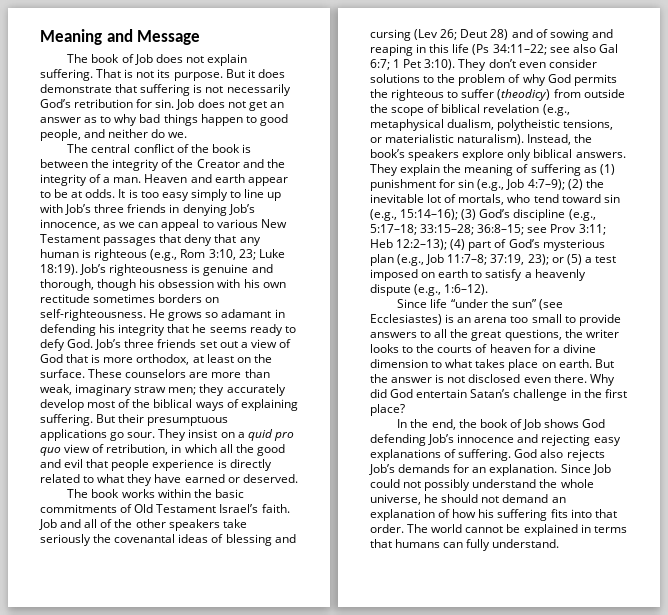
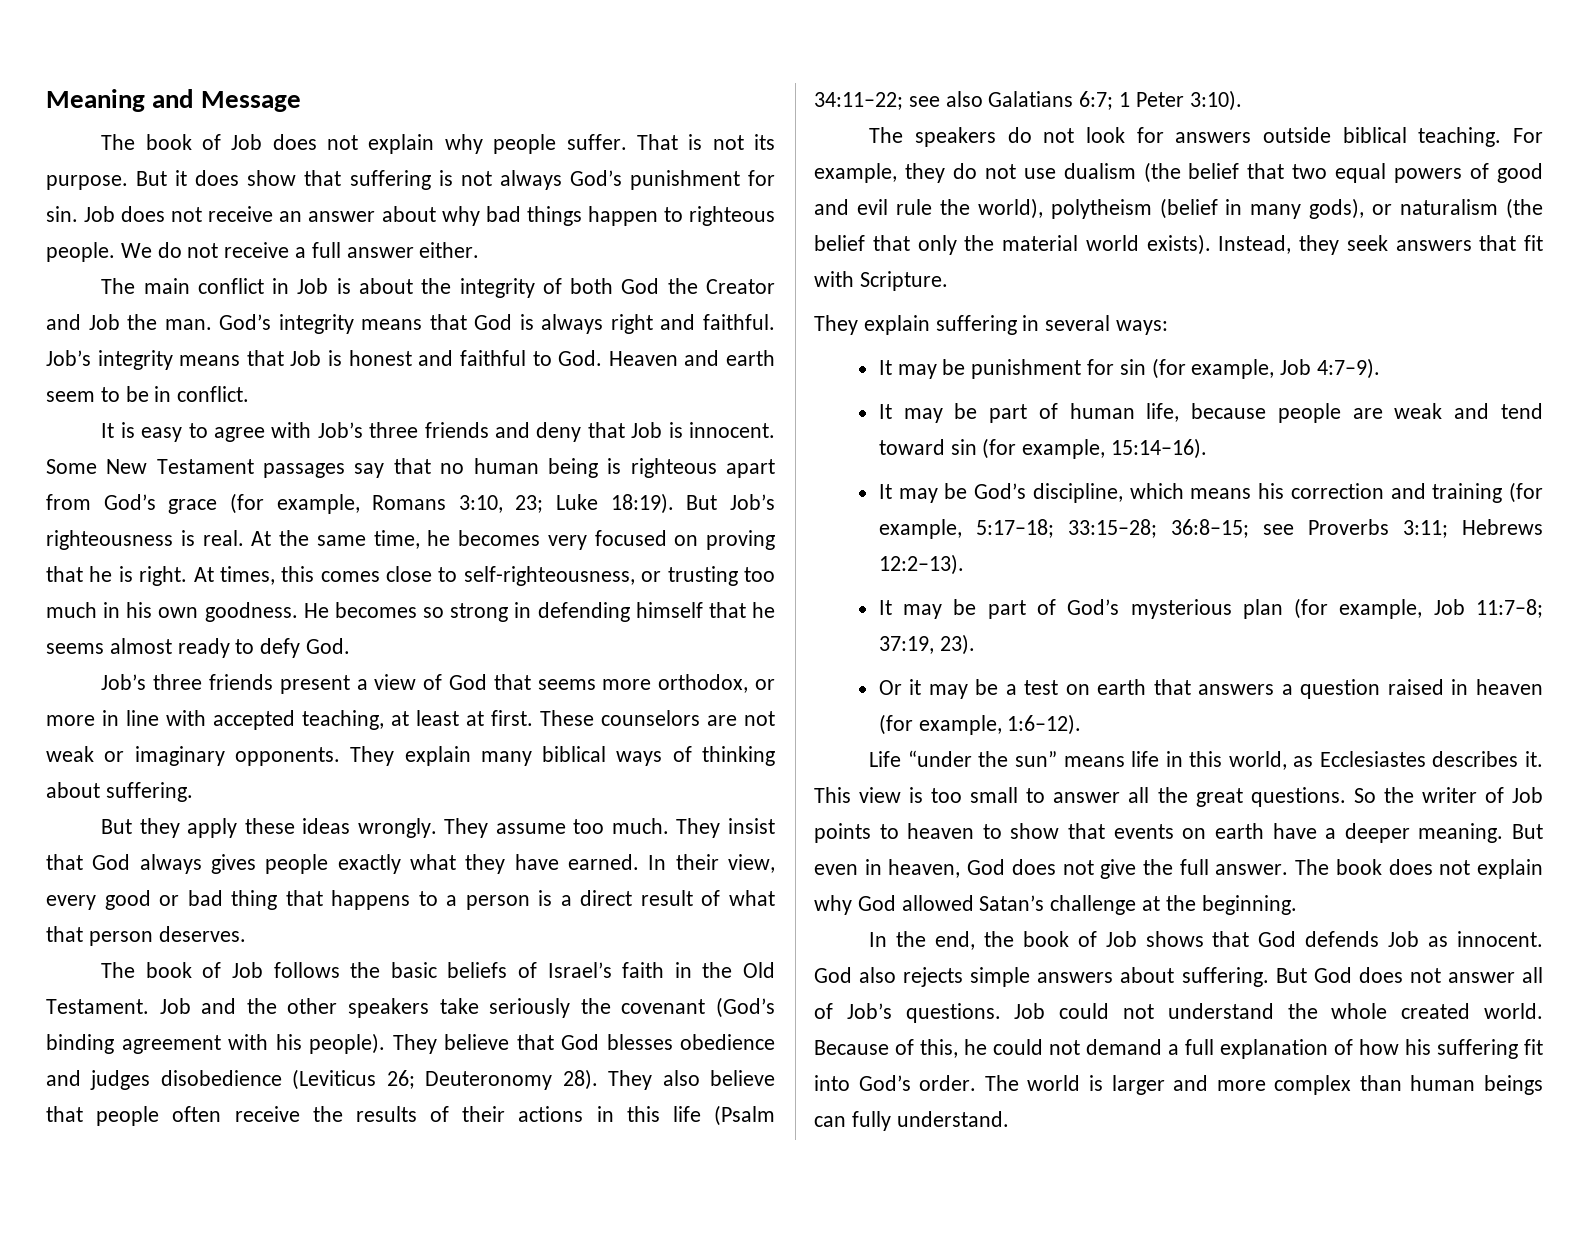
[40,69,93,81] suffering. -> [444,134,627,154] why people suffer.
[40,84,112,93] demonstrate -> [247,170,297,186] show
[226,84,291,96] [40,99,134,108] necessarily God’s retribution -> [499,170,740,190] always God’s punishment
[248,101,267,111] get -> [208,206,274,222] receive
[84,116,112,123] as to -> [381,206,436,222] about
[259,114,288,126] [40,129,188,141] [67,144,251,153] [40,159,174,171] good people, and neither do we. // The central conflict of the book is between the integrity of -> [689,206,776,226] [46,242,480,262] [101,278,660,298] righteous people. We do not receive a full answer either. // The main conflict in Job is about the integrity of both God
[266,159,285,168] [40,174,142,186] the integrity of a man. -> [88,314,776,334] [46,350,603,370] Job the man. God’s integrity means that God is always right and faithful. Job’s integrity means that Job is honest and faithful to God.
[247,177,288,186] appear -> [46,391,95,402] seem
[71,189,282,201] [40,204,255,216] [40,219,287,231] [40,234,261,246] [40,249,206,261] at odds. It is too easy simply to line up with Job’s three friends in denying Job’s innocence, as we can appeal to various New Testament passages that deny that any human is righteous (e.g., Rom -> [154,386,250,402] [101,422,776,442] [46,458,776,478] [46,493,447,514] in conflict. // It is easy to agree with Job’s three friends and deny that Job is innocent. Some New Testament passages say that no human being is righteous apart from God’s grace (for example, Romans
(78, 269) none -> [686,495,718,510] But
[203,264,273,276] [40,279,286,291] [40,294,220,303] [40,309,285,321] [40,324,166,336] genuine and thorough, though his obsession with his own rectitude sometimes borders on self-righteousness. He grows so adamant in defending his integrity -> [202,530,775,550] [46,566,775,586] [46,602,703,622] real. At the same time, he becomes very focused on proving that he is right. At times, this comes close to self-righteousness, or trusting too much in his own goodness. He becomes so strong in defending himself
(247, 330) none -> [109,638,172,654] almost
[95,339,238,350] Job’s three friends set out -> [101,674,350,694] // Job’s three friends present
[91,354,101,363] is -> [537,679,596,690] seems
[192,354,272,363] [40,369,270,378] [40,384,286,396] [40,399,151,411] at least on the surface. These counselors are more than weak, imaginary straw men; they accurately develop most of the -> [755,679,776,690] [46,710,775,730] [46,746,532,766] or more in line with accepted teaching, at least at first. These counselors are not weak or imaginary opponents. They explain many
[240,399,298,411] [40,414,229,426] [40,429,294,441] [40,444,285,456] [40,459,272,471] [40,474,298,486] [67,489,244,498] [40,504,290,513] [39,519,113,530] explaining suffering. But their presumptuous applications go sour. They insist on a quid pro quo view of retribution, in which all the good and evil that people experience is directly related to what they have earned or deserved. // The book works within the basic commitments of Old Testament Israel’s faith. Job and all of -> [701,746,775,766] [46,782,193,802] [101,818,775,838] [46,854,775,874] [46,890,775,910] [46,926,246,946] [101,962,775,978] [46,998,237,1014] thinking about suffering. // But they apply these ideas wrongly. They assume too much. They insist that God always gives people exactly what they have earned. In their view, every good or bad thing that happens to a person is a direct result of what that person deserves. // The book of Job follows the basic beliefs of Israel’s faith in the Old Testament. Job and
[114,534,296,546] [370,29,613,41] [370,44,413,56] covenantal ideas of blessing and cursing (Lev 26; Deut 28) and of sowing and reaping -> [621,997,776,1018] [46,1033,775,1054] [46,1069,776,1090] [46,1106,584,1126] covenant (God’s binding agreement with his people). They believe that God blesses obedience and judges disobedience (Leviticus 26; Deuteronomy 28). They also believe that people often receive the results of their actions
[472,44,490,55] (Ps -> [713,1105,775,1126] (Psalm
[598,44,618,53] Gal -> [988,91,1074,107] Galatians
[403,59,422,68] Pet -> [1135,92,1184,107] Peter
[458,59,597,71] [370,74,617,86] [370,89,625,101] [370,104,570,116] [370,119,614,131] [370,134,593,145] [370,149,626,161] [370,164,615,176] [370,179,604,191] [370,194,620,205] [370,209,596,221] [370,224,606,235] [370,239,466,250] They don’t even consider solutions to the problem of why God permits the righteous to suffer (theodicy) from outside the scope of biblical revelation (e.g., metaphysical dualism, polytheistic tensions, or materialistic naturalism). Instead, the book’s speakers explore only biblical answers. They explain the meaning of suffering as (1) punishment for sin (e.g., Job 4:7–9); (2) the inevitable lot of mortals, who tend toward sin (e.g., 15:14–16); (3) God’s discipline (e.g., 5:17–18; 33:15–28; 36:8–15; see Prov 3:11; Heb 12:2–13); (4) -> [869,127,1543,147] [814,162,1543,183] [814,198,1543,219] [814,234,1543,255] [814,271,948,291] [814,315,1169,335] [878,358,1381,379] [878,403,1543,423] [878,438,1208,459] [878,482,1543,503] [878,519,1543,539] [878,554,964,575] [878,599,977,619] // The speakers do not look for answers outside biblical teaching. For example, they do not use dualism (the belief that two equal powers of good and evil rule the world), polytheism (belief in many gods), or naturalism (the belief that only the material world exists). Instead, they seek answers that fit with Scripture. // They explain suffering in several ways: // It may be punishment for sin (for example, Job 4:7–9). // It may be part of human life, because people are weak and tend toward sin (for example, 15:14–16). // It may be God’s discipline, which means his correction and training (for example, 5:17–18; 33:15–28; 36:8–15; see Proverbs 3:11; Hebrews 12:2–13). // It may be
[397,254,425,266] (e.g., -> [1294,598,1423,619] (for example,
[527,254,582,265] 23); or (5) -> [939,634,975,655] [878,679,999,699] 23). // Or it may be
[370,269,586,281] [370,284,442,296] imposed on earth to satisfy a heavenly dispute (e.g., -> [1065,679,1543,699] [878,714,1002,735] on earth that answers a question raised in heaven (for example,
[397,299,448,308] Since life -> [869,751,902,767] Life
[538,299,563,310] [370,314,621,326] [370,329,619,341] [370,344,596,353] [370,359,614,371] [370,374,615,386] [370,389,627,401] [370,404,405,416] (see Ecclesiastes) is an arena too small to provide answers to all the great questions, the writer looks to the courts of heaven for a divine dimension to what takes place on earth. But the answer is not disclosed even there. Why did God entertain Satan’s challenge in the first place? -> [1063,751,1543,770] [814,787,1544,807] [814,823,1544,843] [814,859,1543,879] [814,895,1297,915] means life in this world, as Ecclesiastes describes it. This view is too small to answer all the great questions. So the writer of Job points to heaven to show that events on earth have a deeper meaning. But even in heaven, God does not give the full answer. The book does not explain why God allowed Satan’s challenge at the beginning.
[582,419,606,428] [370,434,621,446] [370,449,605,461] [369,464,591,476] God defending Job’s innocence and rejecting easy explanations of suffering. God also rejects Job’s demands for an explanation. Since -> [1212,931,1543,947] [814,967,1543,987] [814,1003,1001,1023] that God defends Job as innocent. God also rejects simple answers about suffering. But God does not answer all of Job’s questions.
[424,479,471,491] possibly -> (1154, 1011) none
[370,494,566,505] universe, he should not demand an -> [1401,1003,1543,1019] [814,1039,1214,1058] created world. Because of this, he could not demand a full
[550,509,617,518] [370,524,627,536] [370,539,441,548] fits into that order. The world cannot be explained in terms that humans -> [1524,1039,1543,1055] [814,1075,1543,1095] fit into God’s order. The world is larger and more complex than human beings

